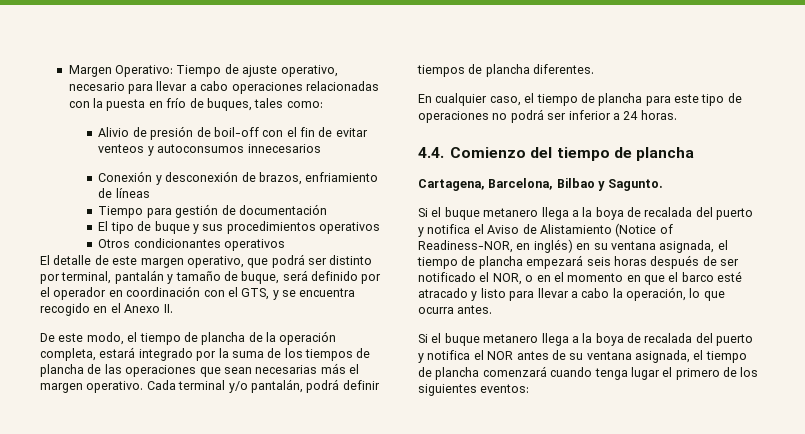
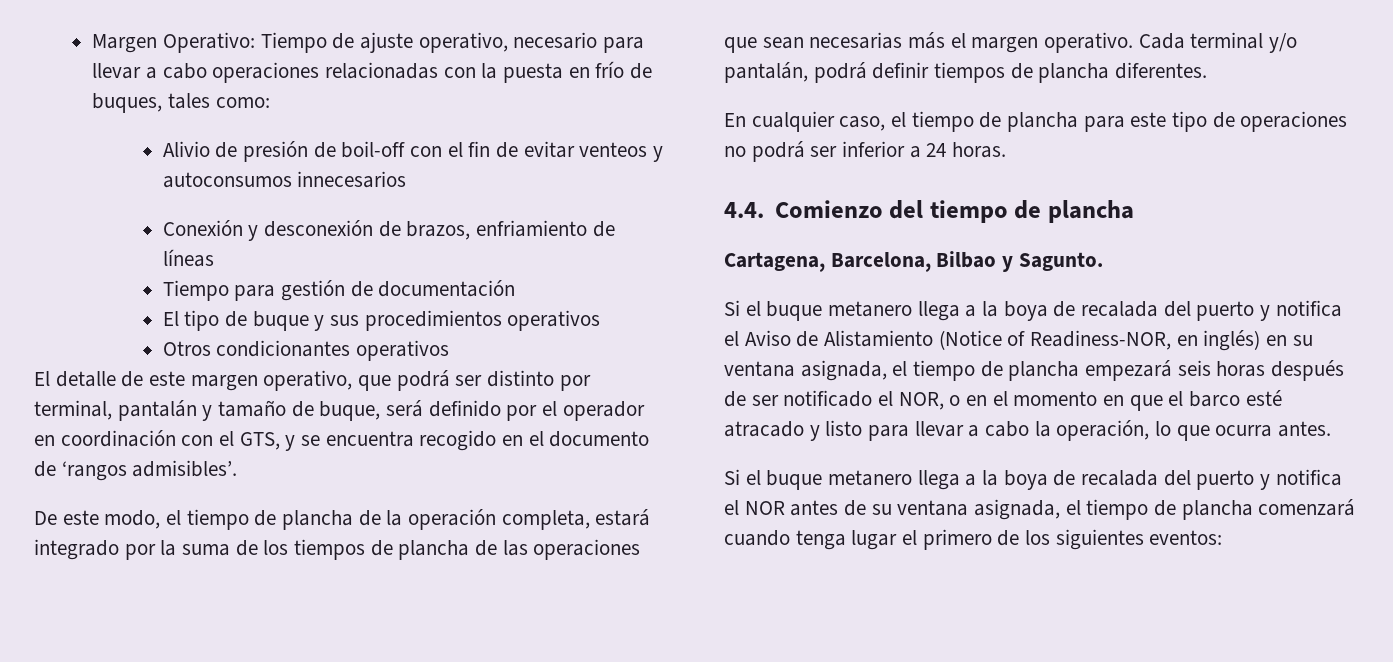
[124,304,173,313] Anexo II. -> [549,431,650,447] [34,460,238,481] documento de ‘rangos admisibles’.

